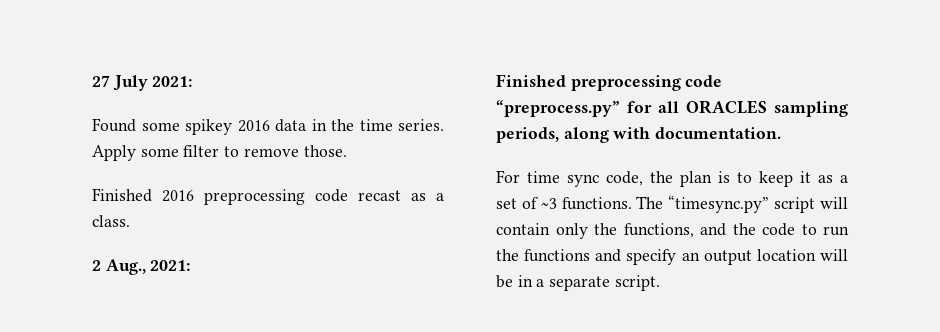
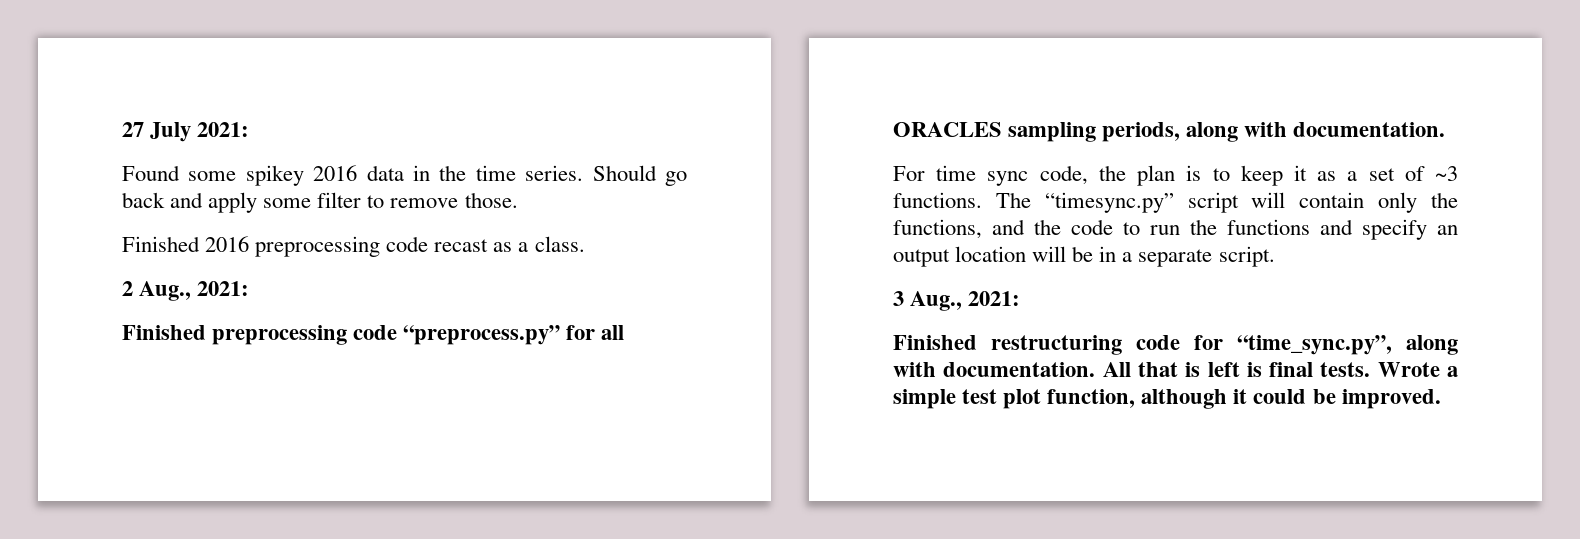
[92,145,136,161] Apply -> [592,165,687,186] [122,192,258,213] Should go back and apply
(660, 283) none -> [893,291,1021,311] [893,335,1458,355] [893,362,1458,377] [893,389,1441,409] // 3 Aug., 2021: // Finished restructuring code for “time_sync.py”, along with documentation. All that is left is final tests. Wrote a simple test plot function, although it could be improved.

